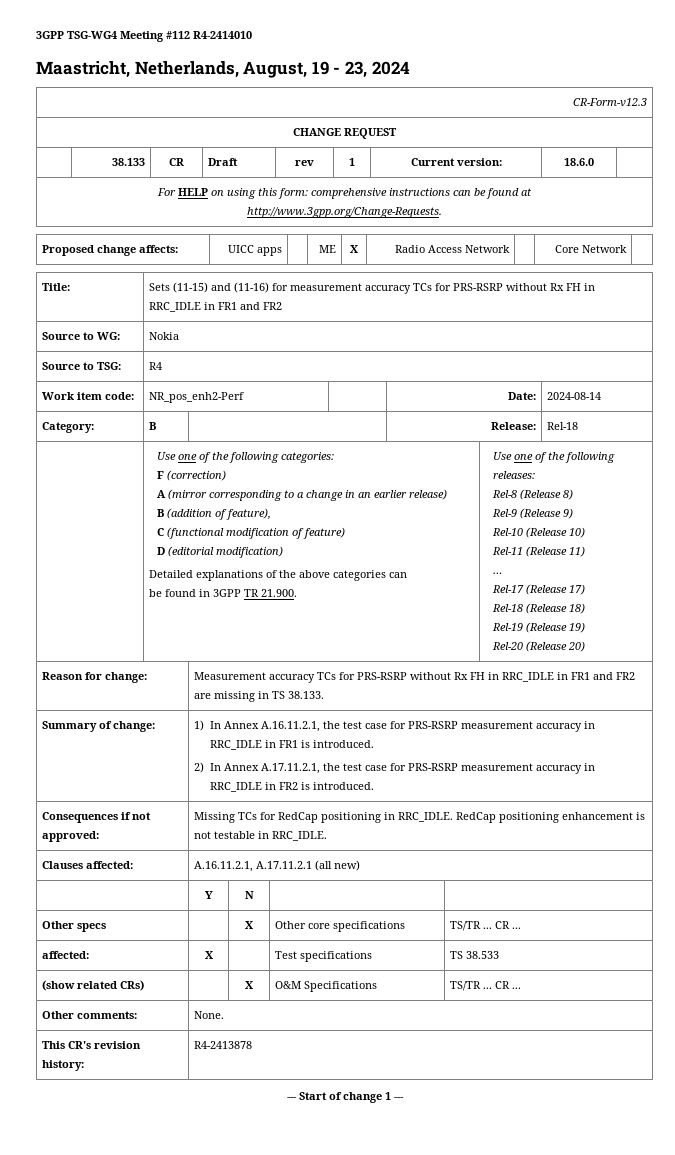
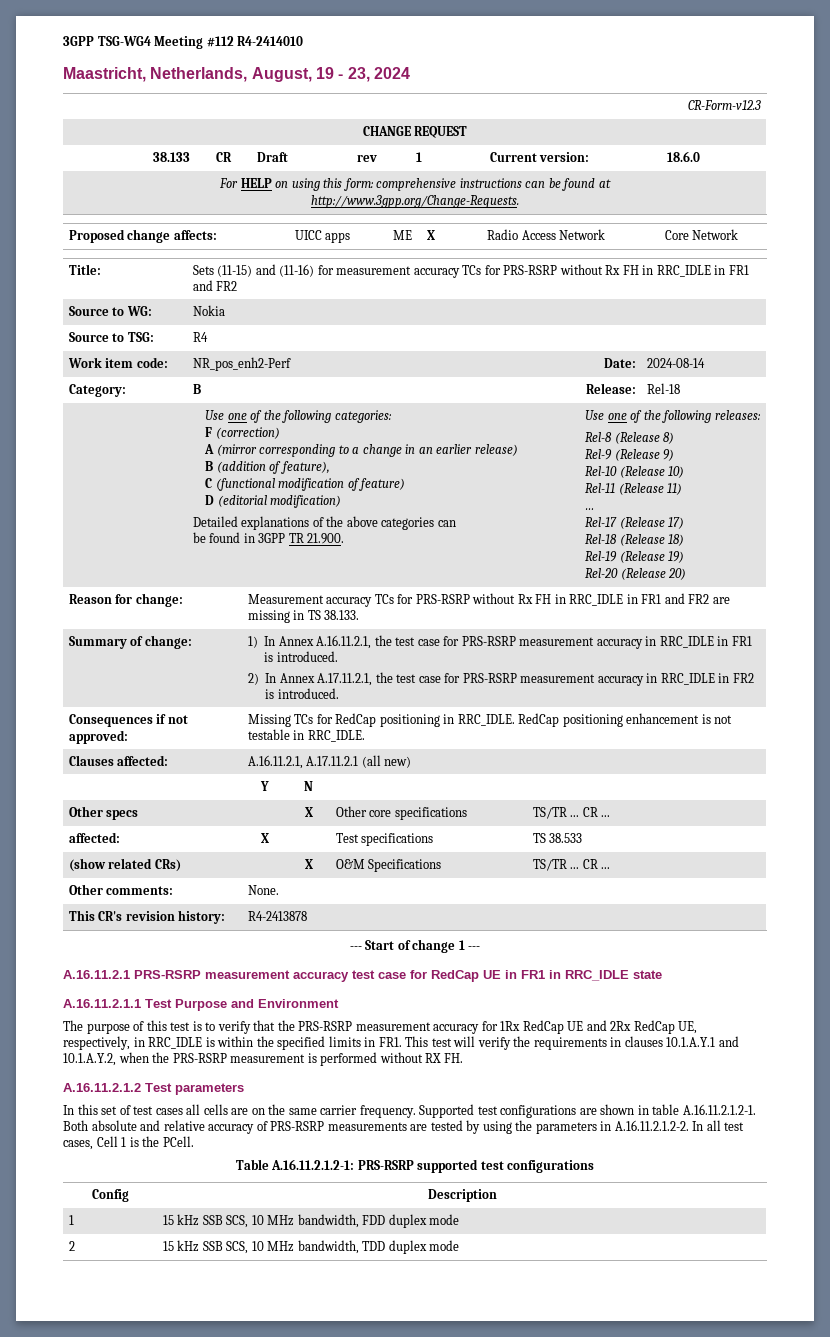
(404, 1098) none -> [63,970,662,982] [63,999,339,1011] [63,1020,698,1034] [63,1036,739,1050] [63,1052,463,1066] [63,1083,244,1095] [63,1104,756,1118] [63,1120,745,1134] [63,1136,194,1150] [235,1159,595,1173] [92,1189,129,1202] [427,1189,497,1202] [68,1215,74,1225] [162,1214,460,1228] [68,1241,75,1251] [162,1240,460,1254] // A.16.11.2.1 PRS-RSRP measurement accuracy test case for RedCap UE in FR1 in RRC_IDLE state // A.16.11.2.1.1 Test Purpose and Environment // The purpose of this test is to verify that the PRS-RSRP measurement accuracy for 1Rx RedCap UE and 2Rx RedCap UE, respectively, in RRC_IDLE is within the specified limits in FR1. This test will verify the requirements in clauses 10.1.A.Y.1 and 10.1.A.Y.2, when the PRS-RSRP measurement is performed without RX FH. // A.16.11.2.1.2 Test parameters // In this set of test cases all cells are on the same carrier frequency. Supported test configurations are shown in table A.16.11.2.1.2-1. Both absolute and relative accuracy of PRS-RSRP measurements are tested by using the parameters in A.16.11.2.1.2-2. In all test cases, Cell 1 is the PCell. // Table A.16.11.2.1.2-1: PRS-RSRP supported test configurations // Config | Description // 1 | 15 kHz SSB SCS, 10 MHz bandwidth, FDD duplex mode // 2 | 15 kHz SSB SCS, 10 MHz bandwidth, TDD duplex mode

